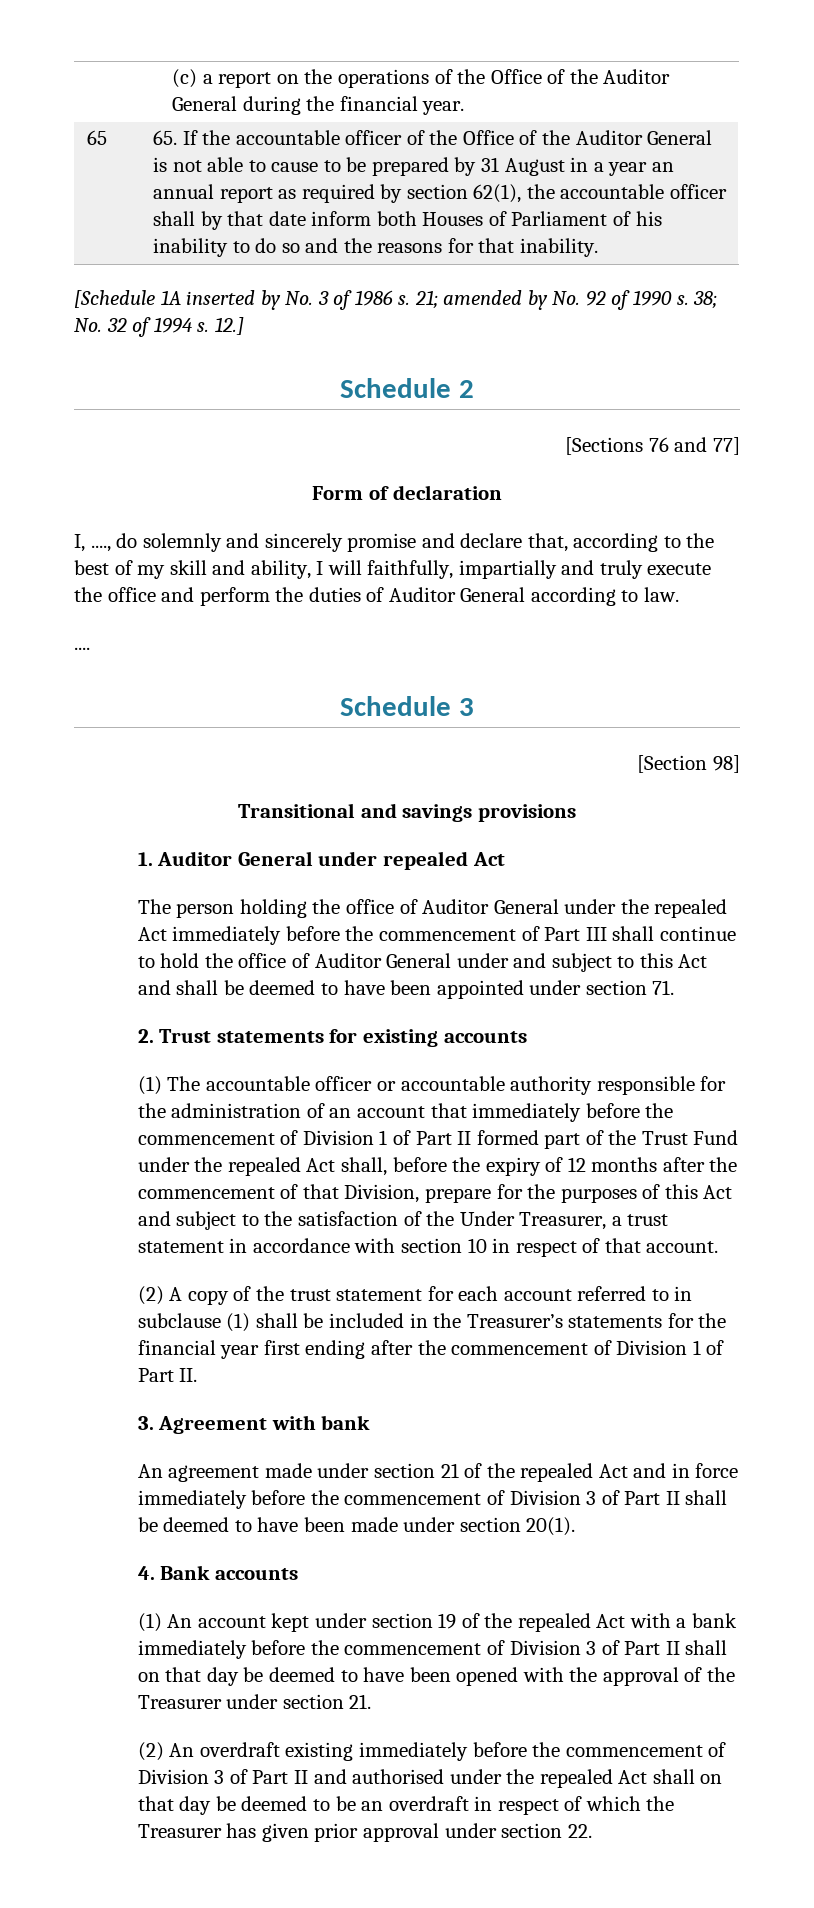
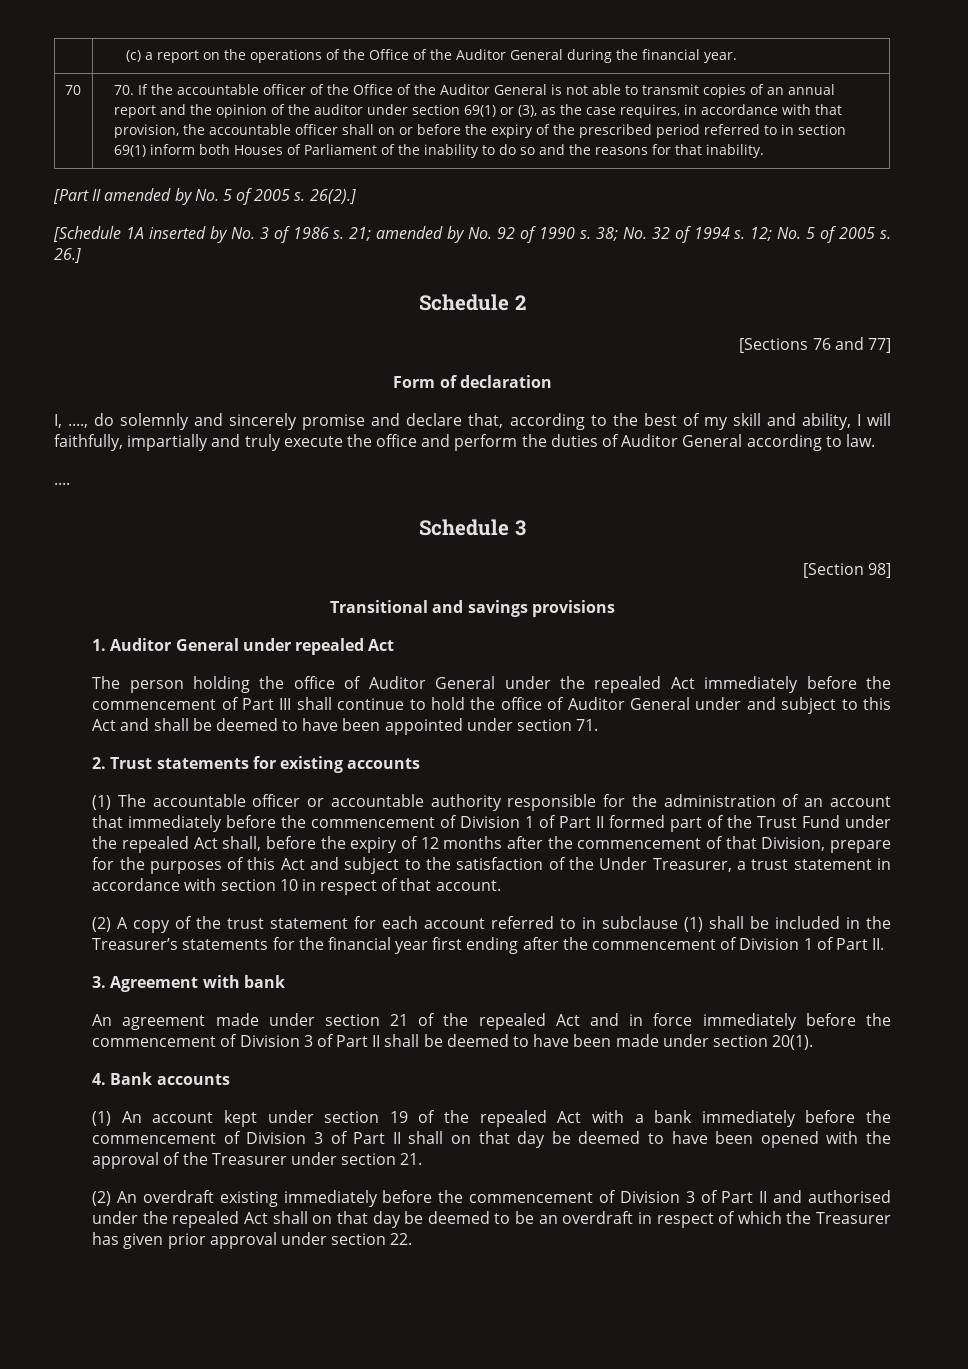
[87,130,108,145] [153,130,178,145] 65 | 65. -> [64,85,81,95] [114,85,135,95] 70 | 70.
[271,157,674,176] [153,184,727,203] [153,211,306,230] cause to be prepared by 31 August in a year an annual report as required by section 62(1), the accountable officer shall by that date -> [642,84,836,98] [114,104,843,118] [114,124,847,138] [114,145,147,157] transmit copies of an annual report and the opinion of the auditor under section 69(1) or (3), as the case requires, in accordance with that provision, the accountable officer shall on or before the expiry of the prescribed period referred to in section 69(1)
[635,211,662,226] his -> [398,144,421,155] the
(598, 247) none -> [53,188,356,205] // [Part II amended by No. 5 of 2005 s. 26(2).]
[214,317,244,335] 12.] -> [750,226,892,243] [54,248,81,263] 12; No. 5 of 2005 s. 26.]

